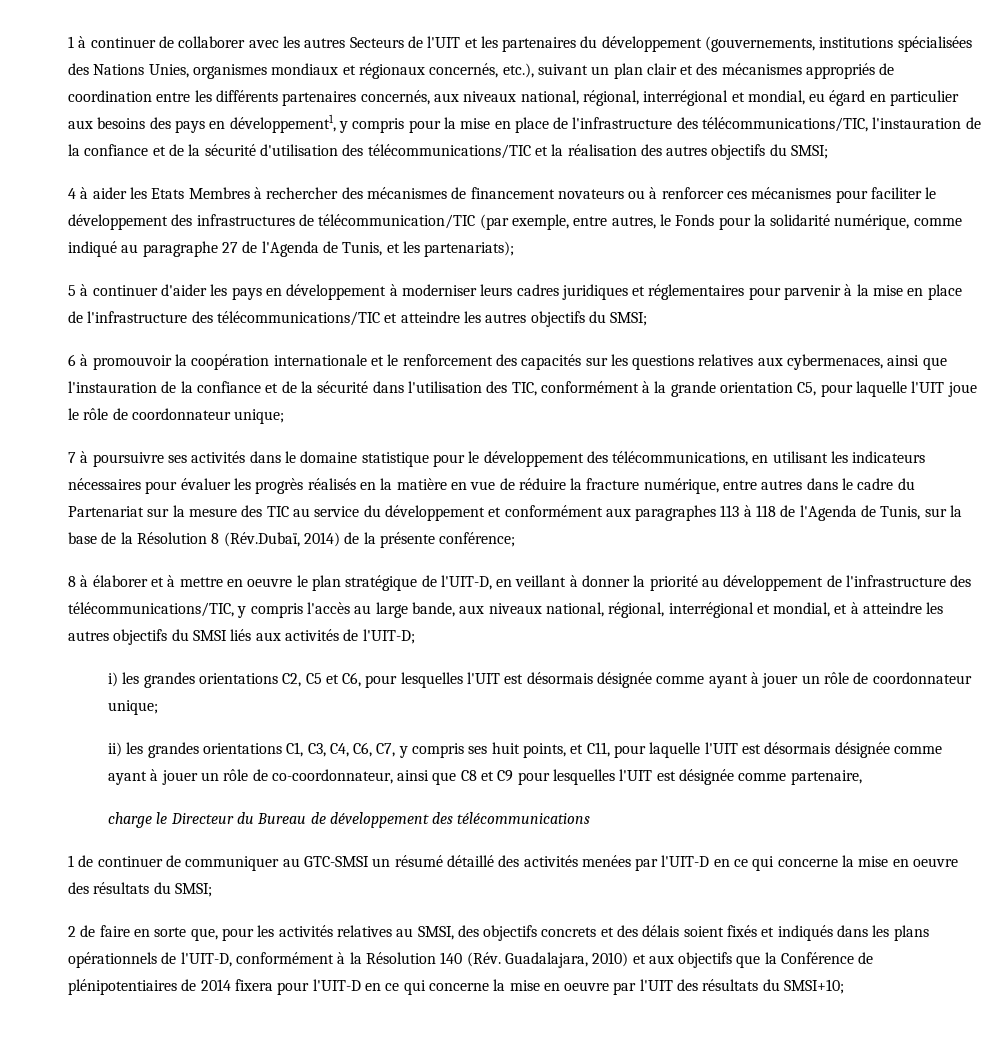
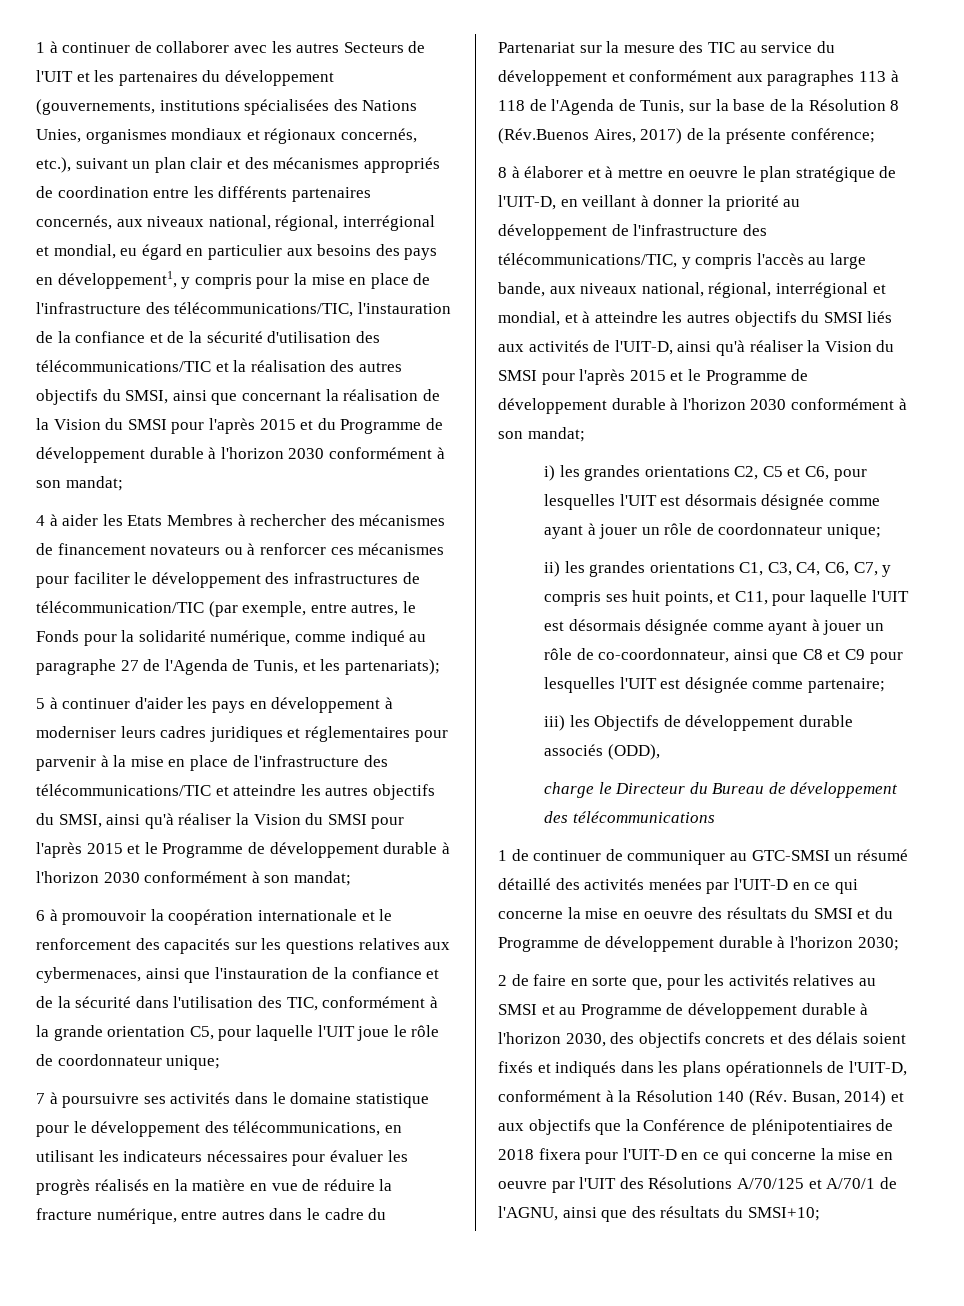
[791,145,829,159] SMSI; -> [125,389,440,405] [36,418,443,434] [36,447,445,463] [36,476,123,491] SMSI, ainsi que concernant la réalisation de la Vision du SMSI pour l'après 2015 et du Programme de développement durable à l'horizon 2030 conformément à son mandat;
[610,312,648,326] SMSI; -> [58,813,405,829] [36,842,450,858] [36,871,351,886] SMSI, ainsi qu'à réaliser la Vision du SMSI pour l'après 2015 et le Programme de développement durable à l'horizon 2030 conformément à son mandat;
[223,532,340,547] (Rév.Dubaï, 2014) -> [498,128,683,144] (Rév.Buenos Aires, 2017)
[362,629,415,644] l'UIT-D; -> [614,340,895,356] [498,369,809,385] [498,398,907,414] [498,427,585,442] l'UIT-D, ainsi qu'à réaliser la Vision du SMSI pour l'après 2015 et le Programme de développement durable à l'horizon 2030 conformément à son mandat;
[790,770,862,785] partenaire, -> [807,678,885,693] [543,715,853,731] [543,744,660,760] partenaire; // iii) les Objectifs de développement durable associés (ODD),
[174,883,212,897] SMSI; -> [813,907,893,919] [498,936,899,952] SMSI et du Programme de développement durable à l'horizon 2030;
[417,926,454,940] SMSI, -> [498,1003,869,1019] [498,1032,606,1047] SMSI et au Programme de développement durable à l'horizon 2030,
[504,952,629,968] Guadalajara, 2010) -> [791,1090,887,1106] Busan, 2014)
[200,979,231,991] 2014 -> [498,1149,534,1160] 2018
(699, 985) none -> [648,1177,897,1189] [498,1206,656,1222] Résolutions A/70/125 et A/70/1 de l'AGNU, ainsi que des

